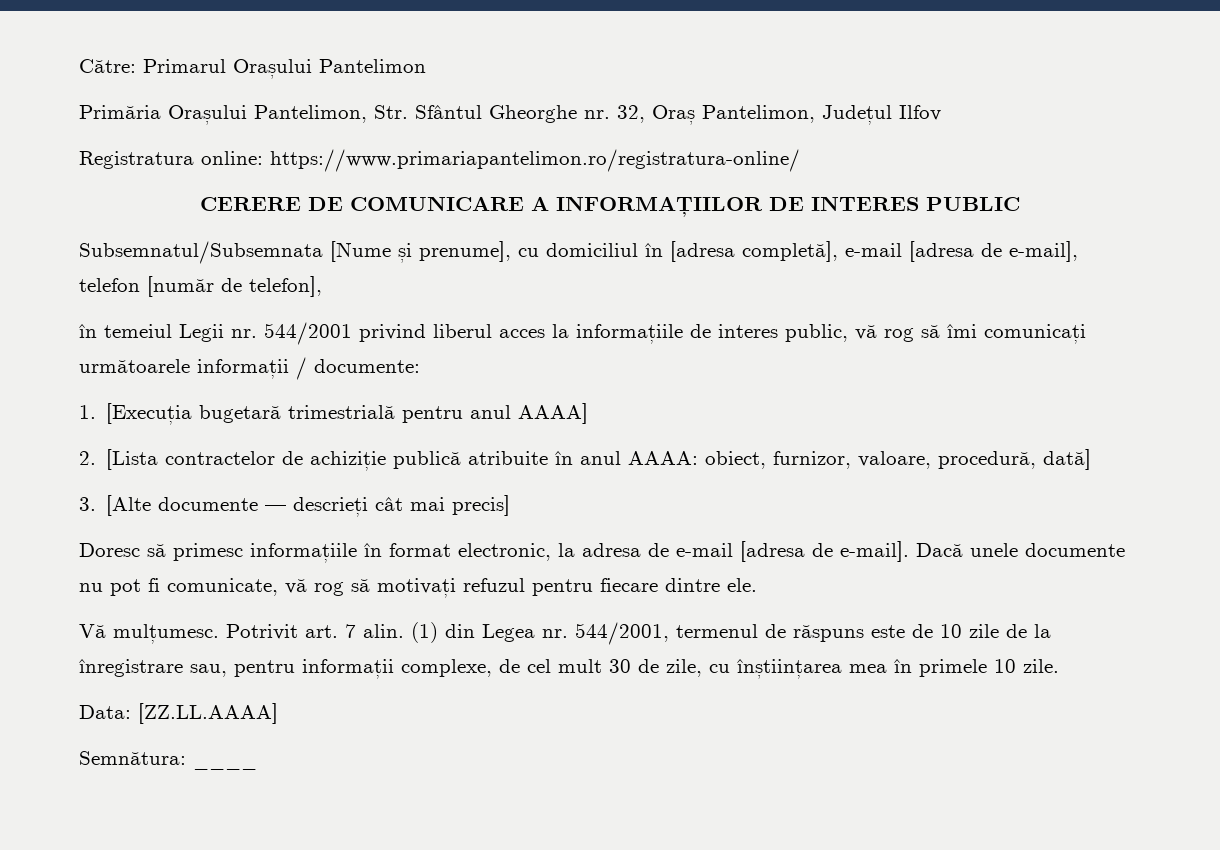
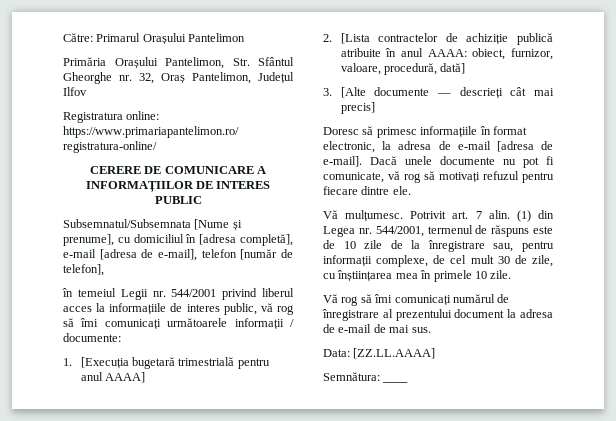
(1059, 666) none -> [323,294,510,306] [322,309,553,321] [323,324,431,333] // Vă rog să îmi comunicați numărul de înregistrare al prezentului document la adresa de e-mail de mai sus.

